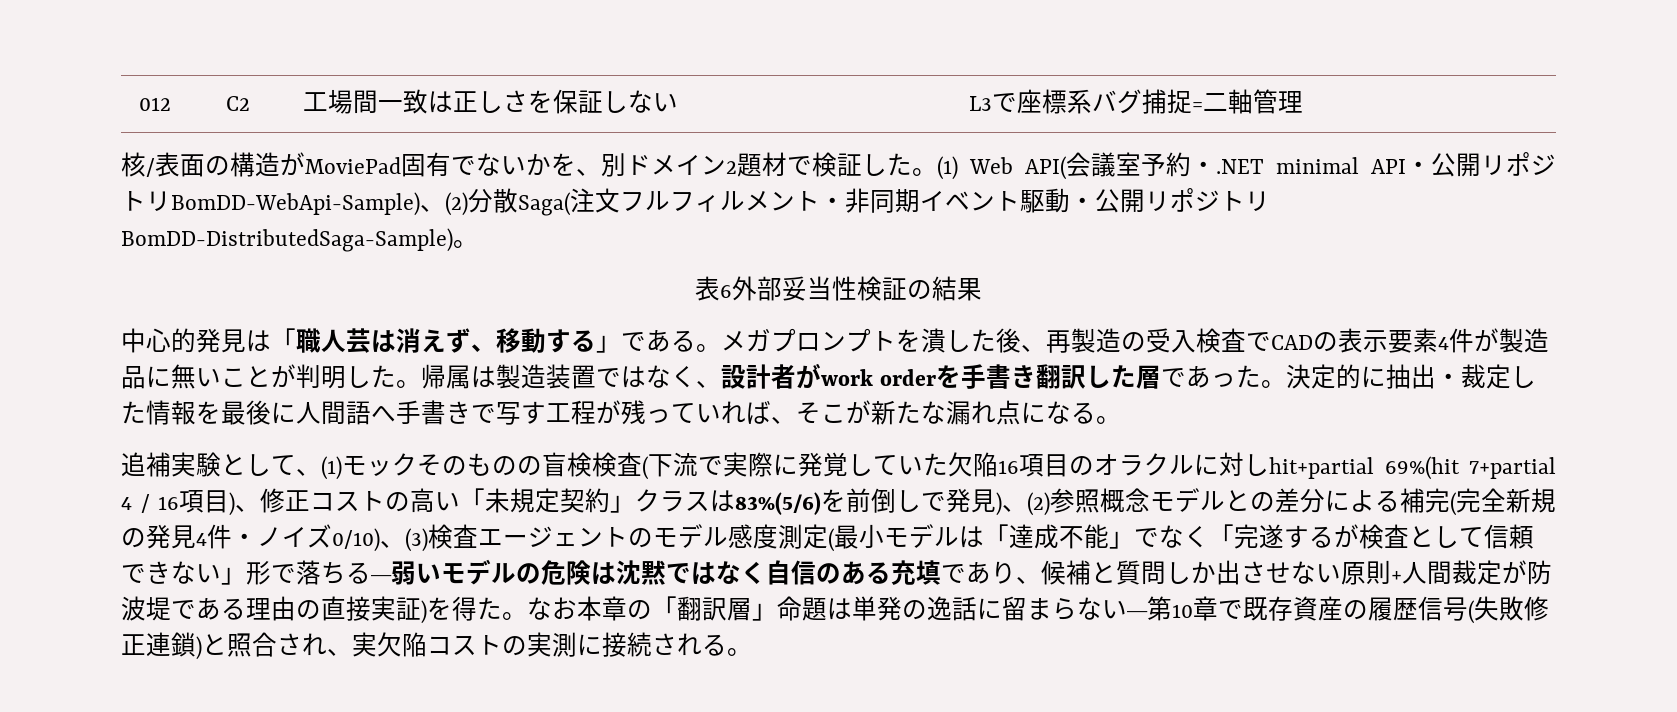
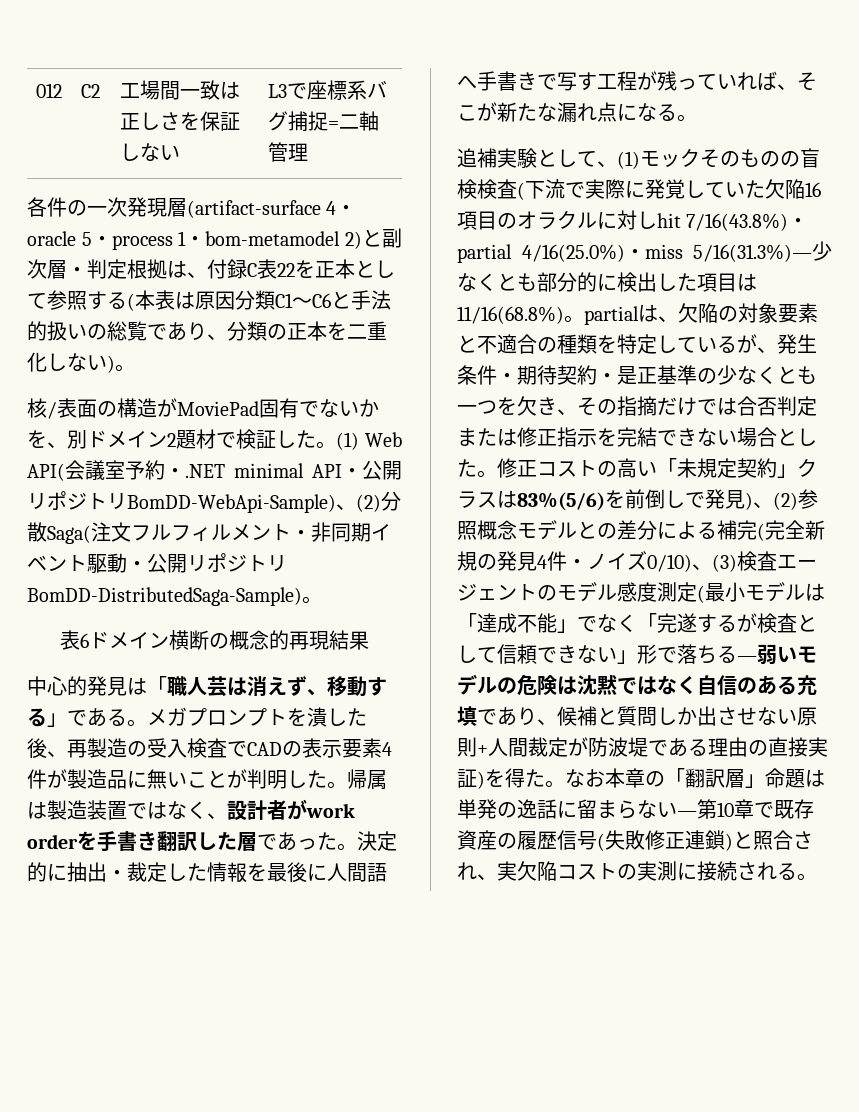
(1304, 102) none -> [27,197,357,218] [27,228,403,250] [27,259,395,279] [27,290,391,311] [27,321,387,341] [27,352,135,373] // 各件の一次発現層(artifact-surface 4・oracle 5・process 1・bom-metamodel 2)と副次層・判定根拠は、付録C表22を正本として参照する(本表は原因分類C1〜C6と手法的扱いの総覧であり、分類の正本を二重化しない)。
[732,276,932,301] 外部妥当性検証の -> [89,630,329,650] ドメイン横断の概念的再現
[1269,456,1556,480] [121,490,260,516] hit+partial 69%(hit 7+partial 4 / 16項目)、 -> [657,213,809,231] [457,241,832,263] [457,272,757,292] [457,303,818,325] [457,334,817,354] [457,365,817,385] [457,396,817,416] [457,427,817,447] [457,459,497,478] hit 7/16(43.8%)・partial 4/16(25.0%)・miss 5/16(31.3%)―少なくとも部分的に検出した項目は11/16(68.8%)。partialは、欠陥の対象要素と不適合の種類を特定しているが、発生条件・期待契約・是正基準の少なくとも一つを欠き、その指摘だけでは合否判定または修正指示を完結できない場合とした。

